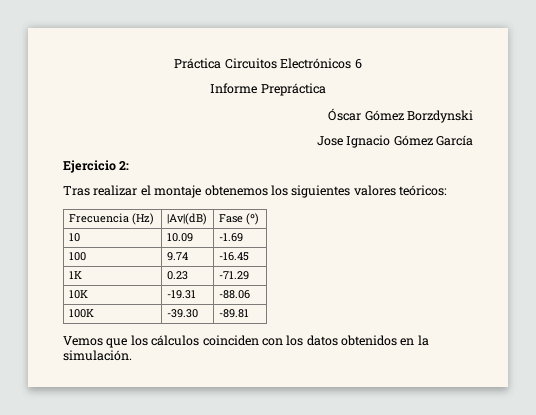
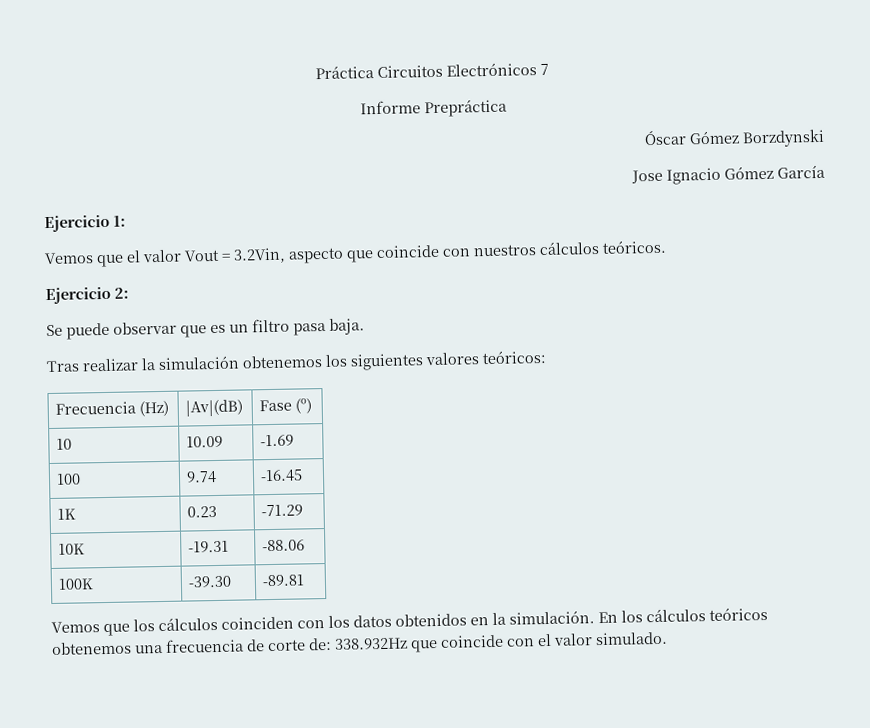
[354,59,362,69] 6 -> [540,63,549,76] 7
[119,161,130,170] 2: -> [113,215,126,227] [44,239,667,268] [45,286,129,305] [46,318,365,340] 1: // Vemos que el valor Vout = 3.2Vin, aspecto que coincide con nuestros cálculos teóricos. // Ejercicio 2: // Se puede observar que es un filtro pasa baja.
[140,185,202,198] el montaje -> [141,355,240,371] la simulación
(132, 355) none -> [598,607,768,624] [52,631,668,655] En los cálculos teóricos obtenemos una frecuencia de corte de: 338.932Hz que coincide con el valor simulado.

